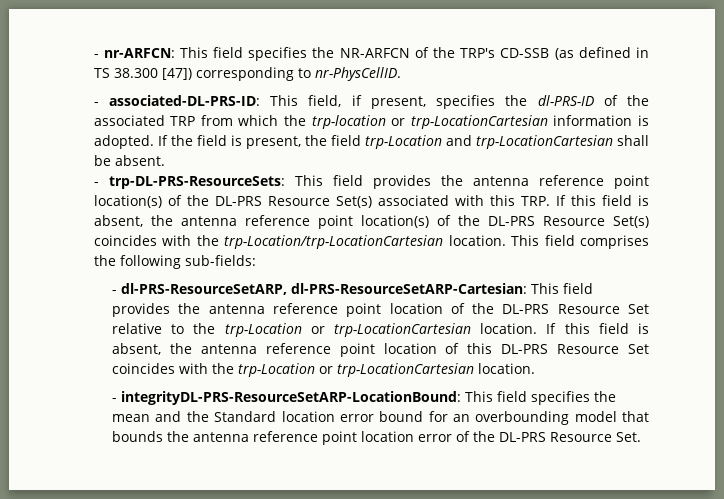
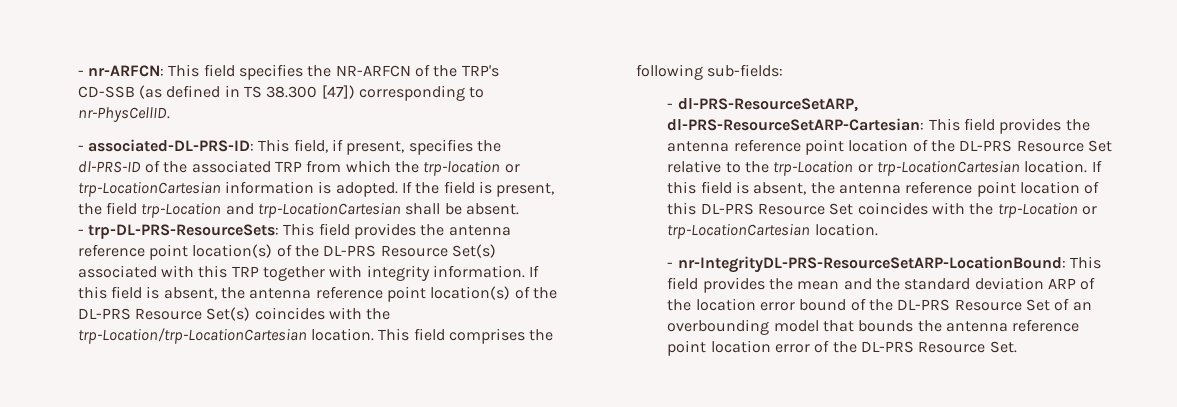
[520,196,550,206] TRP. -> [231,265,525,281] TRP together with integrity information.
[121,391,591,405] integrityDL-PRS-ResourceSetARP-LocationBound: This field specifies -> [677,256,1102,273] [667,277,765,293] nr-IntegrityDL-PRS-ResourceSetARP-LocationBound: This field provides
[214,411,448,422] Standard location error bound for -> [904,277,1096,290] [667,298,1070,311] standard deviation ARP of the location error bound of the DL-PRS Resource Set of

